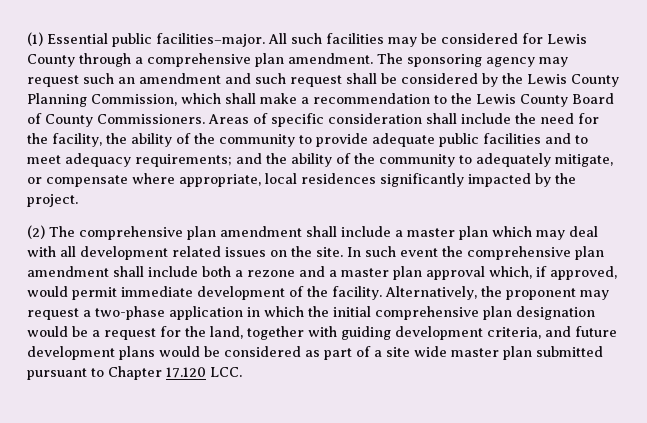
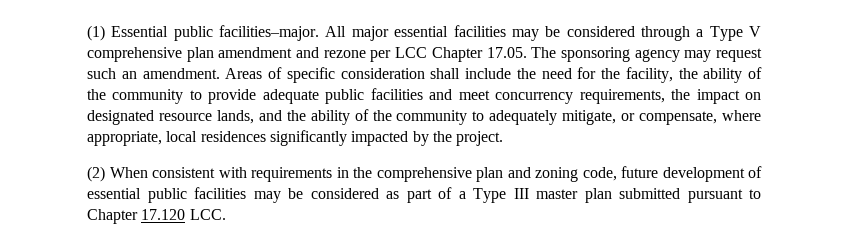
[291,33,587,47] [27,53,373,67] such facilities may be considered for Lewis County through a comprehensive plan amendment. -> [351,25,761,41] [87,47,527,62] major essential facilities may be considered through a Type V comprehensive plan amendment and rezone per LCC Chapter 17.05.
[139,73,619,87] [27,93,614,107] [27,113,205,127] amendment and such request shall be considered by the Lewis County Planning Commission, which shall make a recommendation to the Lewis County Board of County Commissioners. -> [142,68,220,79] amendment.
[575,135,588,144] [27,153,232,167] to meet adequacy requirements; -> [458,89,761,104] [87,110,254,125] meet concurrency requirements, the impact on designated resource lands,
[46,175,128,187] compensate -> [639,111,718,125] compensate,
[49,226,598,240] [27,246,604,260] [27,266,617,280] [27,286,609,300] [27,306,595,320] [27,326,617,340] [27,346,200,360] The comprehensive plan amendment shall include a master plan which may deal with all development related issues on the site. In such event the comprehensive plan amendment shall include both a rezone and a master plan approval which, if approved, would permit immediate development of the facility. Alternatively, the proponent may request a two-phase application in which the initial comprehensive plan designation would be a request for the land, together with guiding development criteria, and future development plans would -> [109,166,762,182] [87,187,281,203] When consistent with requirements in the comprehensive plan and zoning code, future development of essential public facilities may
[386,346,447,357] site wide -> [473,188,529,203] Type III

